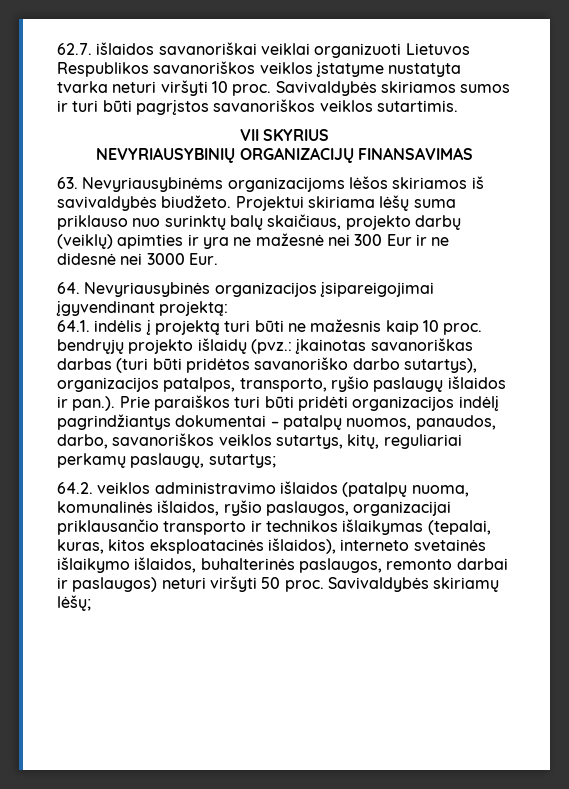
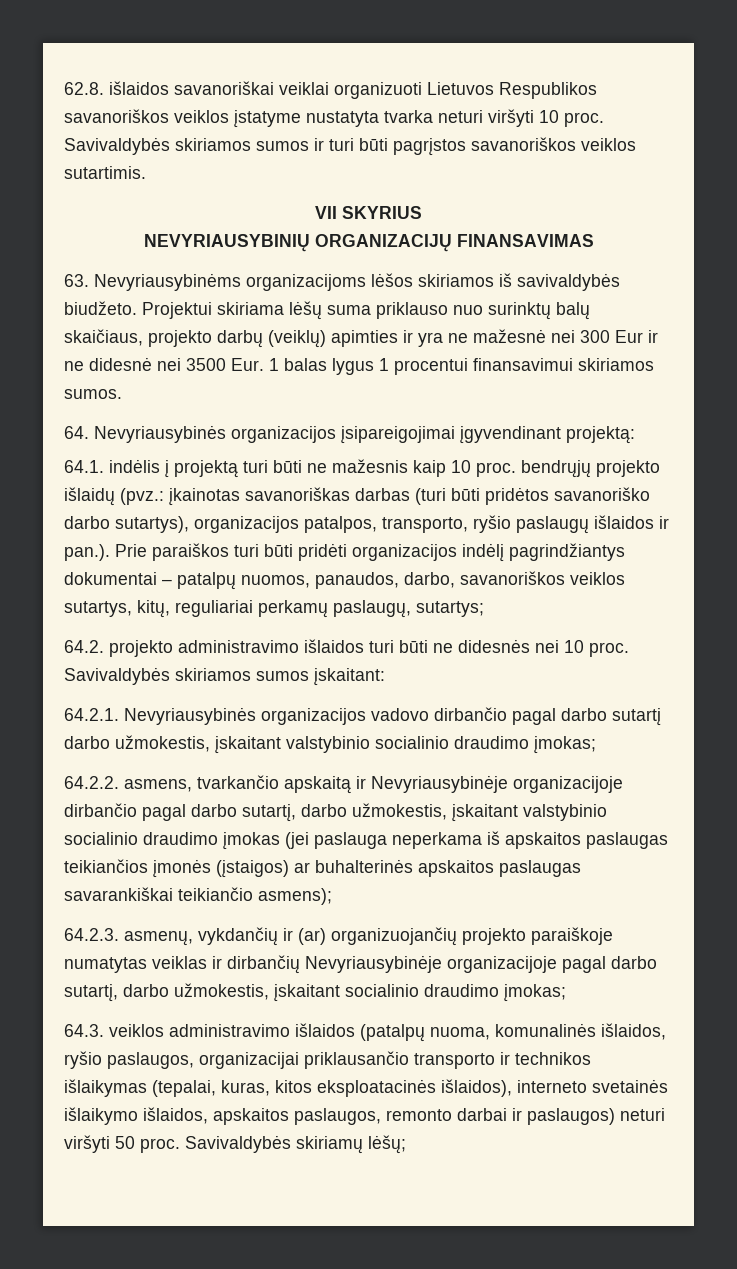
[57,43,92,55] 62.7. -> [64,82,104,95] 62.8.
[146,253,185,265] 3000 -> [186,358,226,371] 3500
(218, 259) none -> [269,358,654,375] [64,389,122,399] 1 balas lygus 1 procentui finansavimui skiriamos sumos.
(93, 488) none -> [109,639,629,657] [64,667,385,686] [64,707,661,726] [64,735,596,754] [64,775,623,794] [64,803,607,822] [64,831,668,850] [64,859,581,878] [64,887,332,905] [64,927,613,946] [64,955,657,974] [64,983,566,1002] [64,1024,104,1037] projekto administravimo išlaidos turi būti ne didesnės nei 10 proc. Savivaldybės skiriamos sumos įskaitant: // 64.2.1. Nevyriausybinės organizacijos vadovo dirbančio pagal darbo sutartį darbo užmokestis, įskaitant valstybinio socialinio draudimo įmokas; // 64.2.2. asmens, tvarkančio apskaitą ir Nevyriausybinėje organizacijoje dirbančio pagal darbo sutartį, darbo užmokestis, įskaitant valstybinio socialinio draudimo įmokas (jei paslauga neperkama iš apskaitos paslaugas teikiančios įmonės (įstaigos) ar buhalterinės apskaitos paslaugas savarankiškai teikiančio asmens); // 64.2.3. asmenų, vykdančių ir (ar) organizuojančių projekto paraiškoje numatytas veiklas ir dirbančių Nevyriausybinėje organizacijoje pagal darbo sutartį, darbo užmokestis, įskaitant socialinio draudimo įmokas; // 64.3.
[200,558,295,570] buhalterinės -> [213,1108,289,1125] apskaitos

